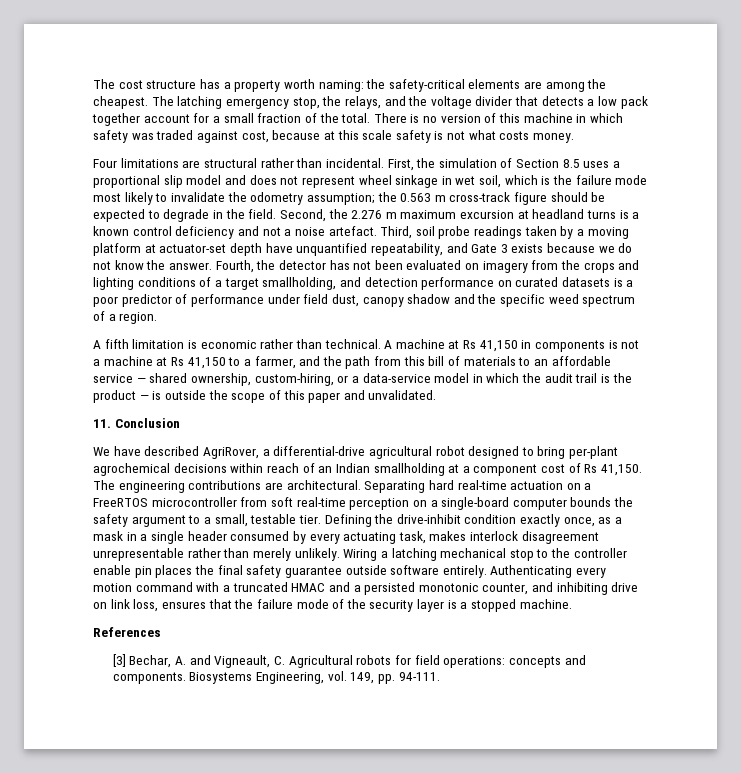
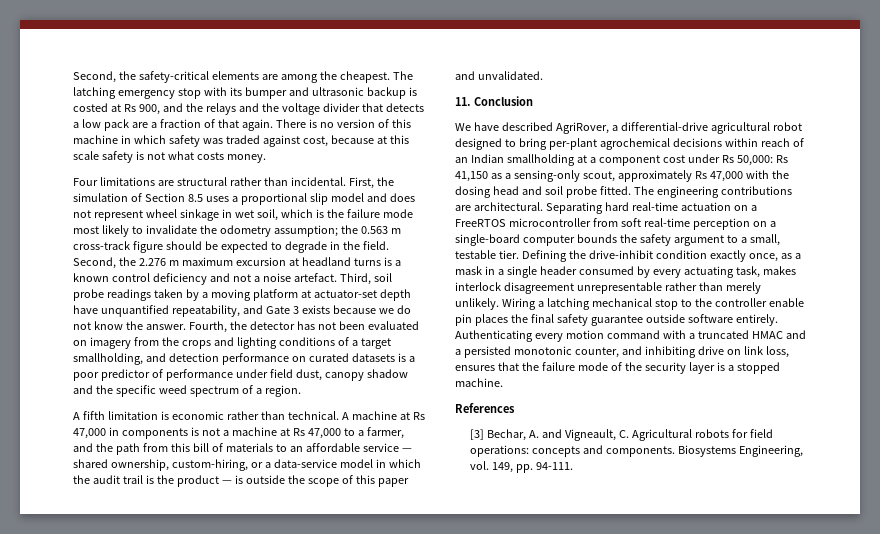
[93,79,364,92] The cost structure has a property worth naming: -> [73,71,116,83] Second,
[292,96,381,109] stop, the relays, -> [177,87,417,99] [73,103,236,115] stop with its bumper and ultrasonic backup is costed at Rs 900, and the relays
[92,113,371,126] together account for a small fraction of the total. -> [131,119,273,131] are a fraction of that again.
[479,340,518,352] 41,150 -> [73,428,106,439] 47,000
[187,357,226,369] 41,150 -> [307,428,341,439] 47,000
[568,463,643,476] of Rs 41,150. -> [687,154,788,166] [455,170,789,182] [455,186,631,198] under Rs 50,000: Rs 41,150 as a sensing-only scout, approximately Rs 47,000 with the dosing head and soil probe fitted.

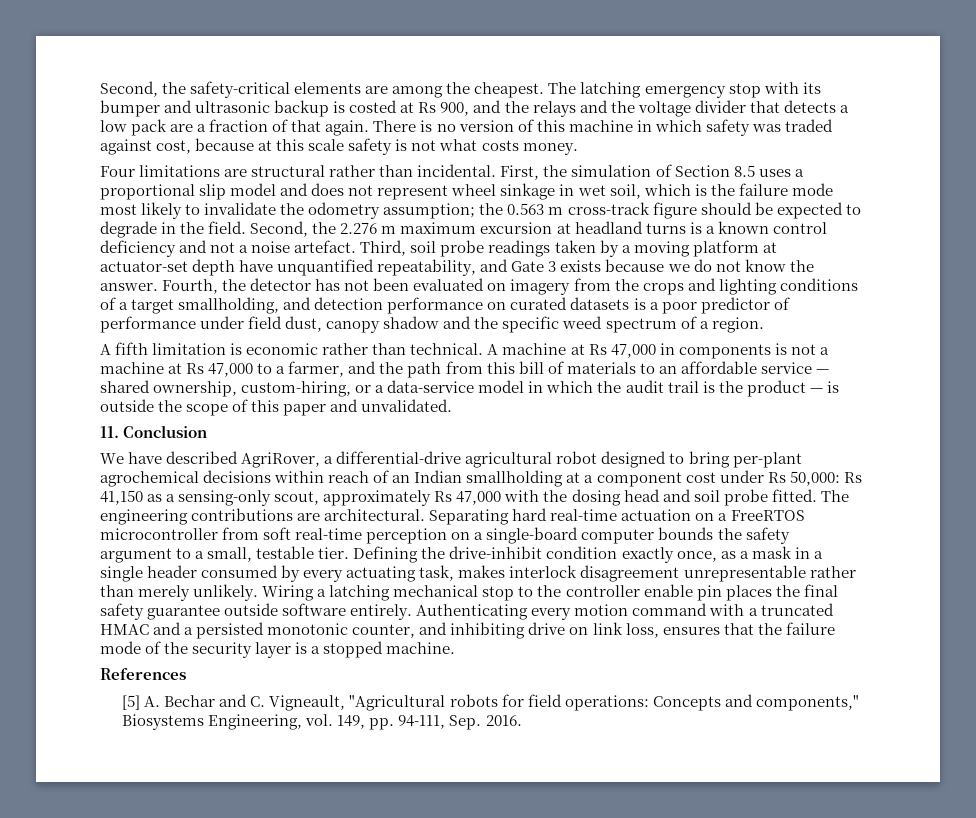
[470,429,693,441] [3] Bechar, A. and Vigneault, C. Agricultural -> [122,694,446,711] [5] A. Bechar and C. Vigneault, "Agricultural
[532,445,676,457] concepts and components. -> [652,694,859,711] Concepts and components,"
[536,462,574,470] 94-111. -> [398,715,522,730] 94-111, Sep. 2016.

